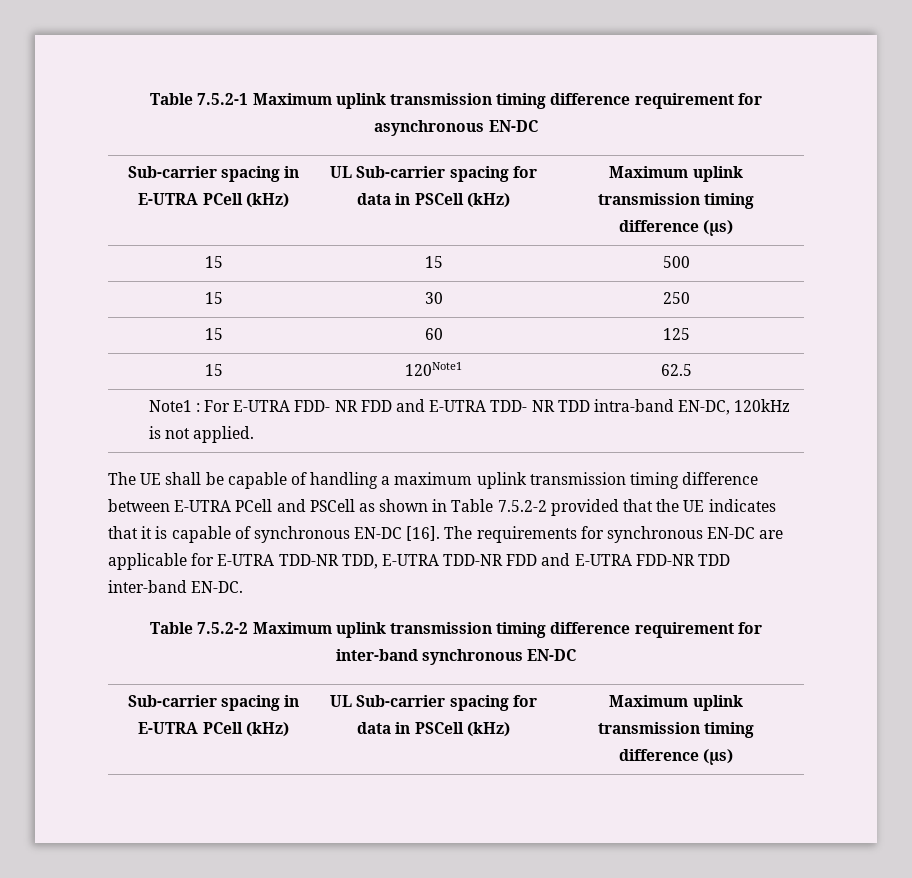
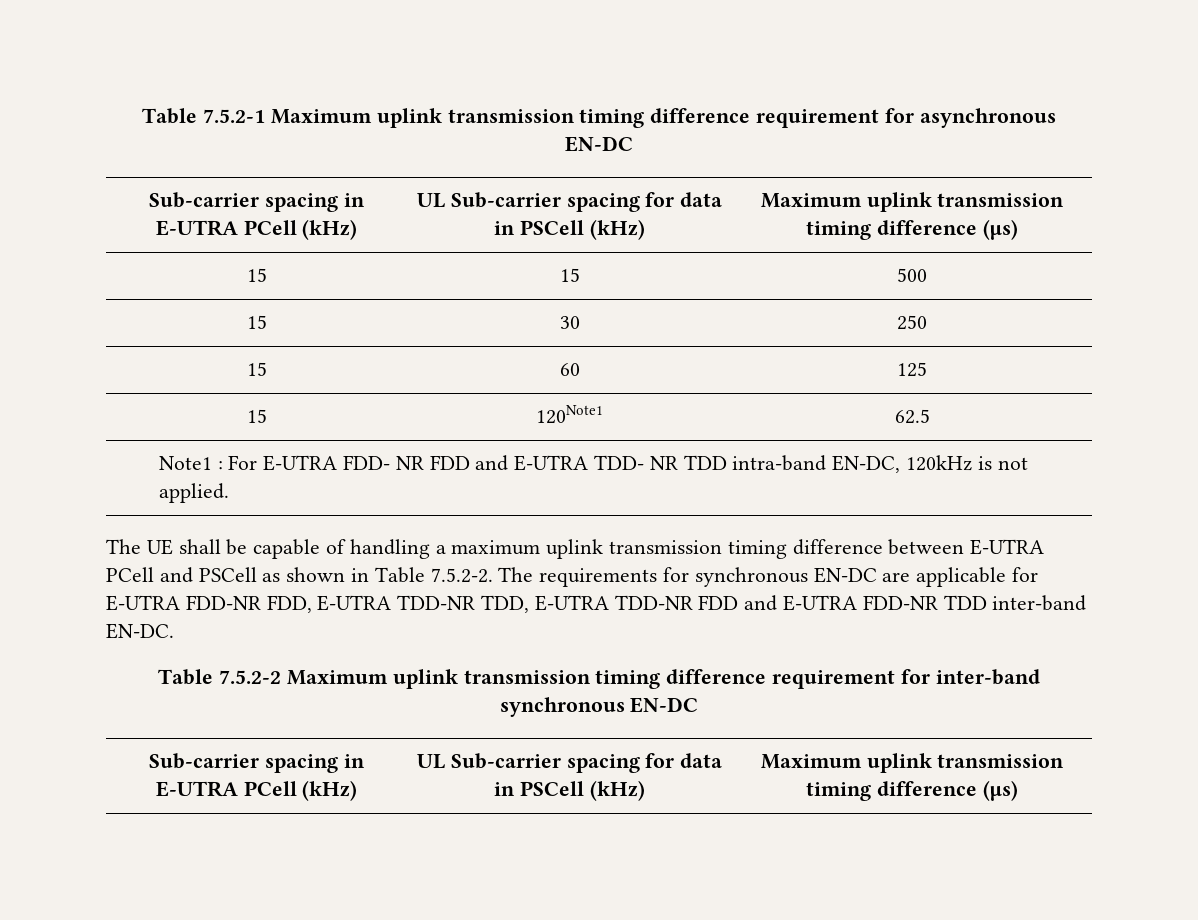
[497,499,776,516] [108,526,441,543] 7.5.2-2 provided that the UE indicates that it is capable of synchronous EN-DC [16]. -> [430,568,493,583] 7.5.2-2.
(275, 560) none -> [185,595,392,613] FDD-NR FDD, E-UTRA

